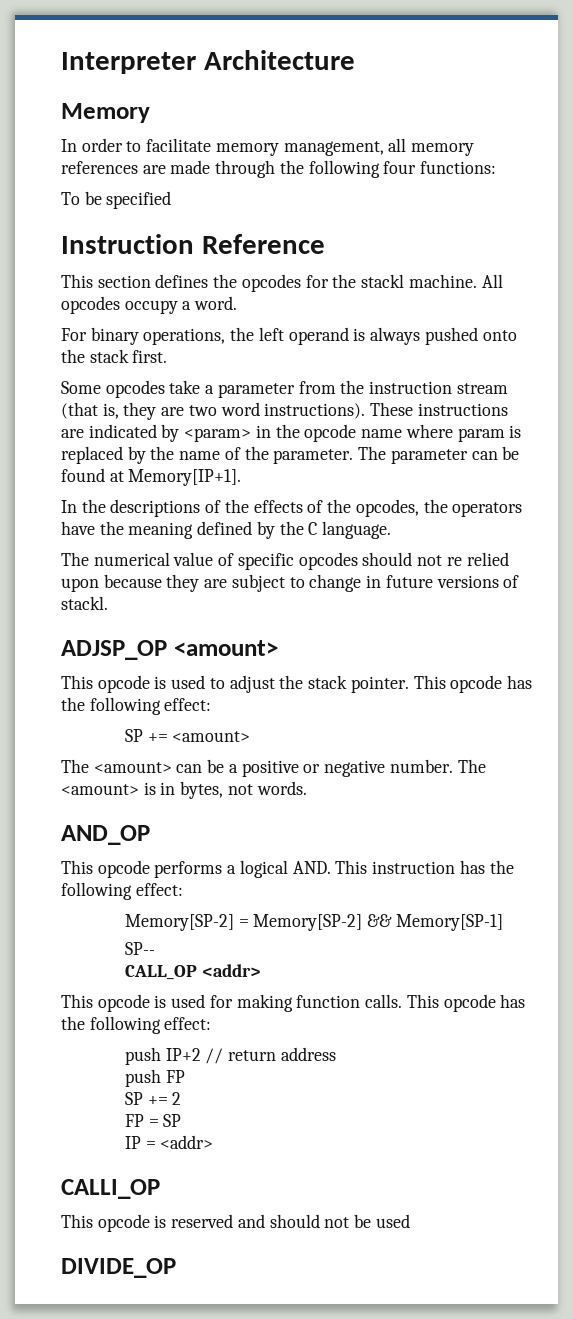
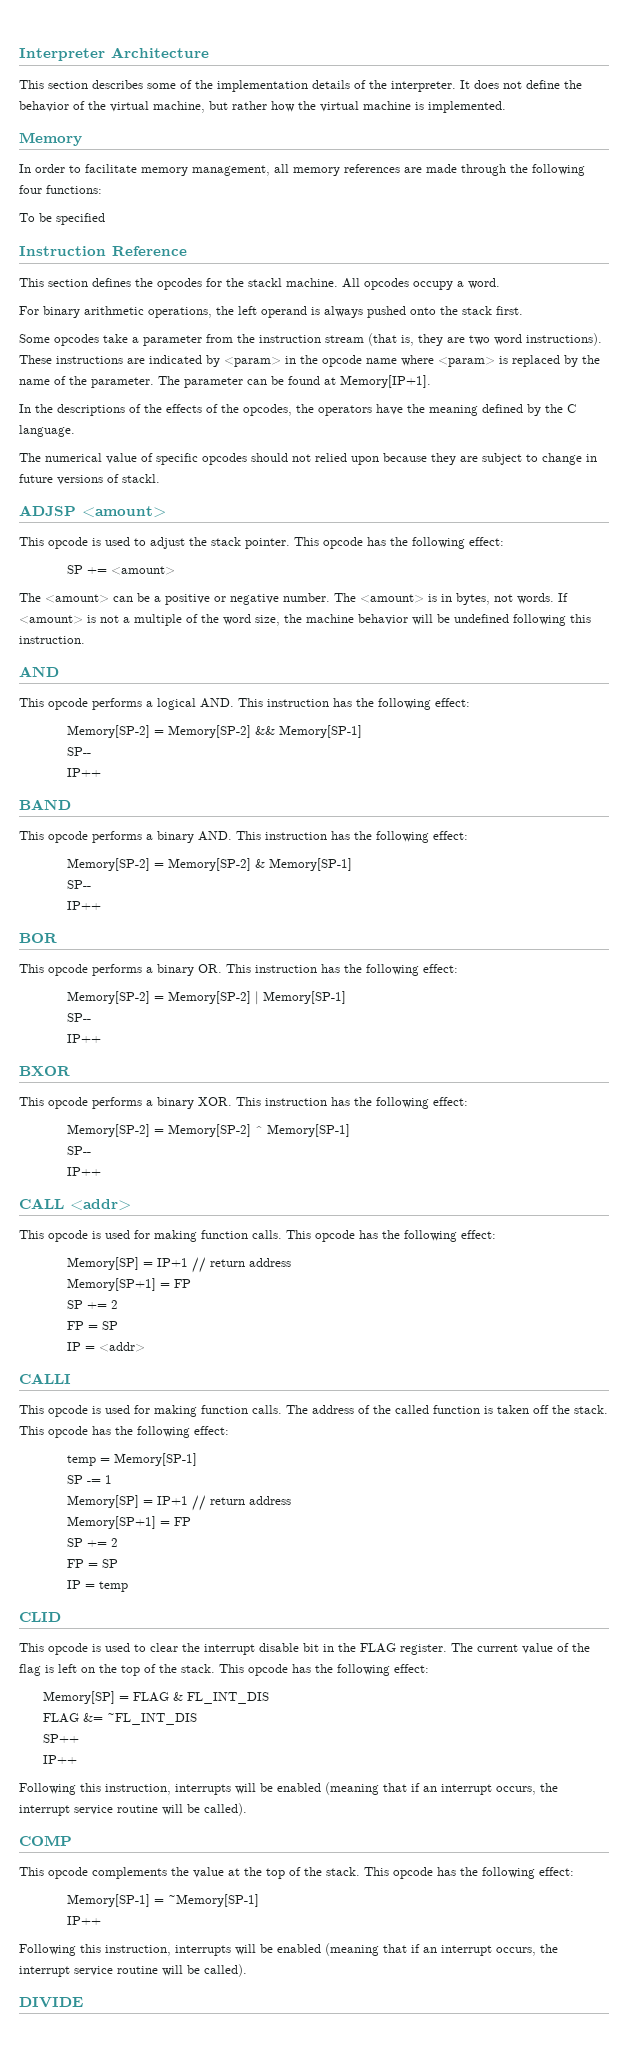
(355, 60) none -> [19,80,582,92] [19,101,506,113] // This section describes some of the implementation details of the interpreter. It does not define the behavior of the virtual machine, but rather how the virtual machine is implemented.
(139, 336) none -> [84,306,144,315] arithmetic
[457,428,505,442] param -> [438,357,495,367] <param>
[446,557,462,566] re -> (311, 458) none
[61,640,167,660] ADJSP_OP -> [19,505,76,516] ADJSP
[61,825,150,845] // AND_OP -> [558,593,568,602] [19,614,591,626] [19,636,85,644] [19,666,59,677] If <amount> is not a multiple of the word size, the machine behavior will be undefined following this instruction. // AND
[124,965,197,980] CALL_OP -> [67,768,102,777] [19,799,71,810] [19,831,468,843] [67,858,353,871] [67,880,92,889] [67,901,102,910] [19,933,57,943] [19,964,458,976] [67,991,347,1005] [67,1013,92,1022] [67,1034,102,1043] [19,1066,70,1076] [19,1097,468,1109] [67,1124,351,1137] [67,1146,92,1155] [67,1167,102,1176] [19,1198,64,1209] IP++ // BAND // This opcode performs a binary AND. This instruction has the following effect: // Memory[SP-2] = Memory[SP-2] & Memory[SP-1] // SP-- // IP++ // BOR // This opcode performs a binary OR. This instruction has the following effect: // Memory[SP-2] = Memory[SP-2] | Memory[SP-1] // SP-- // IP++ // BXOR // This opcode performs a binary XOR. This instruction has the following effect: // Memory[SP-2] = Memory[SP-2] ^ Memory[SP-1] // SP-- // IP++ // CALL
[124,1047,336,1065] [124,1069,161,1087] push IP+2 // return address // push -> [67,1257,292,1273] [67,1278,171,1291] Memory[SP] = IP+1 // return address // Memory[SP+1] =
[61,1179,160,1199] [61,1214,410,1232] [61,1258,176,1278] CALLI_OP // This opcode is reserved and should not be used // DIVIDE_OP -> [19,1373,71,1384] [19,1405,608,1417] [19,1426,229,1438] [67,1453,198,1466] [67,1475,113,1484] [67,1495,292,1511] [67,1516,192,1529] [67,1538,119,1547] [67,1559,119,1568] [67,1580,129,1592] [19,1612,61,1622] [19,1643,590,1655] [19,1664,429,1676] [43,1691,270,1704] [43,1713,198,1725] [43,1734,80,1743] [43,1755,78,1764] [19,1782,558,1795] [19,1803,247,1816] [19,1835,72,1846] [19,1867,574,1879] [67,1894,260,1907] [67,1916,102,1925] [19,1943,558,1956] [19,1964,247,1977] [19,1997,83,2008] CALLI // This opcode is used for making function calls. The address of the called function is taken off the stack. This opcode has the following effect: // temp = Memory[SP-1] // SP -= 1 // Memory[SP] = IP+1 // return address // Memory[SP+1] = FP // SP += 2 // FP = SP // IP = temp // CLID // This opcode is used to clear the interrupt disable bit in the FLAG register. The current value of the flag is left on the top of the stack. This opcode has the following effect: // Memory[SP] = FLAG & FL_INT_DIS // FLAG &= ~FL_INT_DIS // SP++ // IP++ // Following this instruction, interrupts will be enabled (meaning that if an interrupt occurs, the interrupt service routine will be called). // COMP // This opcode complements the value at the top of the stack. This opcode has the following effect: // Memory[SP-1] = ~Memory[SP-1] // IP++ // Following this instruction, interrupts will be enabled (meaning that if an interrupt occurs, the interrupt service routine will be called). // DIVIDE

